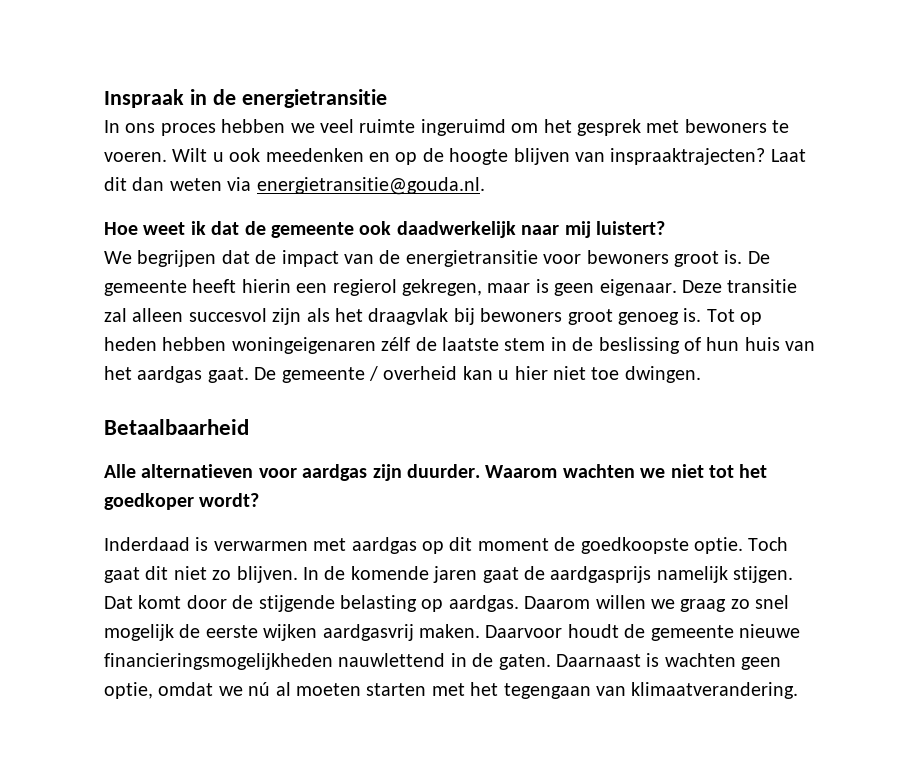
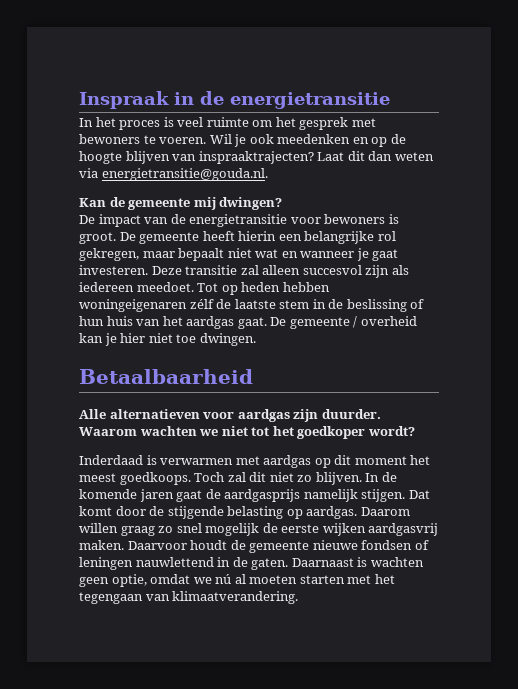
[125,119,315,136] ons proces hebben we -> [95,117,174,130] het proces is
[420,119,506,136] ingeruimd -> (249, 122) none
[172,148,224,162] Wilt u -> [209,134,247,147] Wil je
[104,221,665,238] [104,250,277,267] Hoe weet ik dat de gemeente ook daadwerkelijk naar mij luistert? // We begrijpen dat de -> [79,197,283,210] [79,215,95,224] Kan de gemeente mij dwingen? // De
[673,250,743,267] groot is. -> [388,214,399,224] [79,232,116,244] is groot.
[332,279,677,296] regierol gekregen, maar is geen eigenaar. -> [304,231,396,244] [79,248,399,261] [79,265,148,275] belangrijke rol gekregen, maar bepaalt niet wat en wanneer je gaat investeren.
[335,308,702,325] het draagvlak bij bewoners groot genoeg is. -> [79,282,194,292] iedereen meedoet.
[498,370,510,380] u -> [104,333,117,346] je
[554,537,789,554] [104,567,140,583] de goedkoopste optie. Toch gaat -> [410,455,431,465] [79,472,246,485] het meest goedkoops. Toch zal
[650,599,675,609] we -> (118, 528) none
[104,653,333,670] financieringsmogelijkheden -> [361,540,429,550] [79,557,133,570] fondsen of leningen

